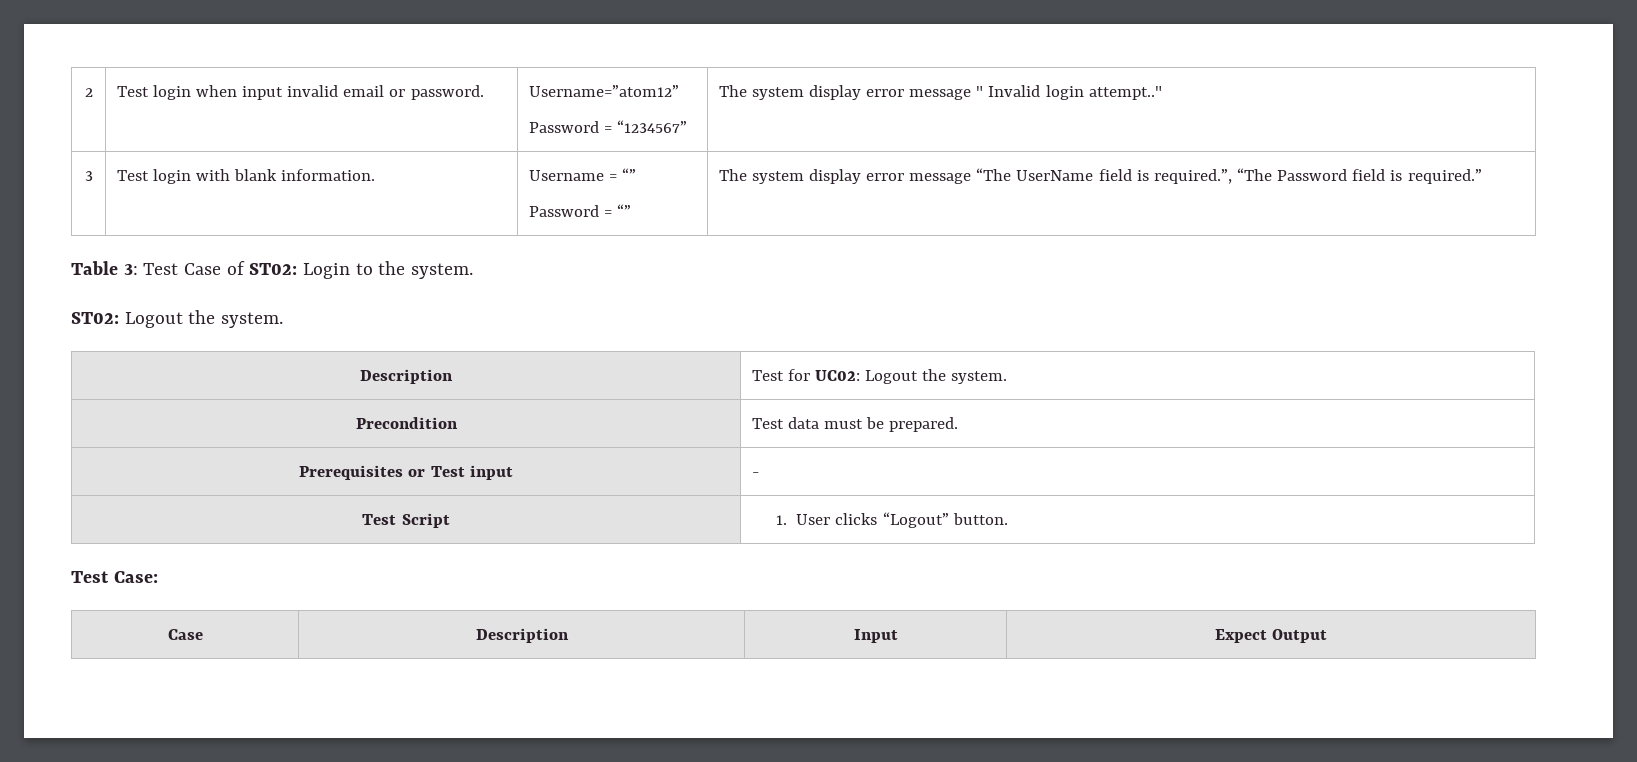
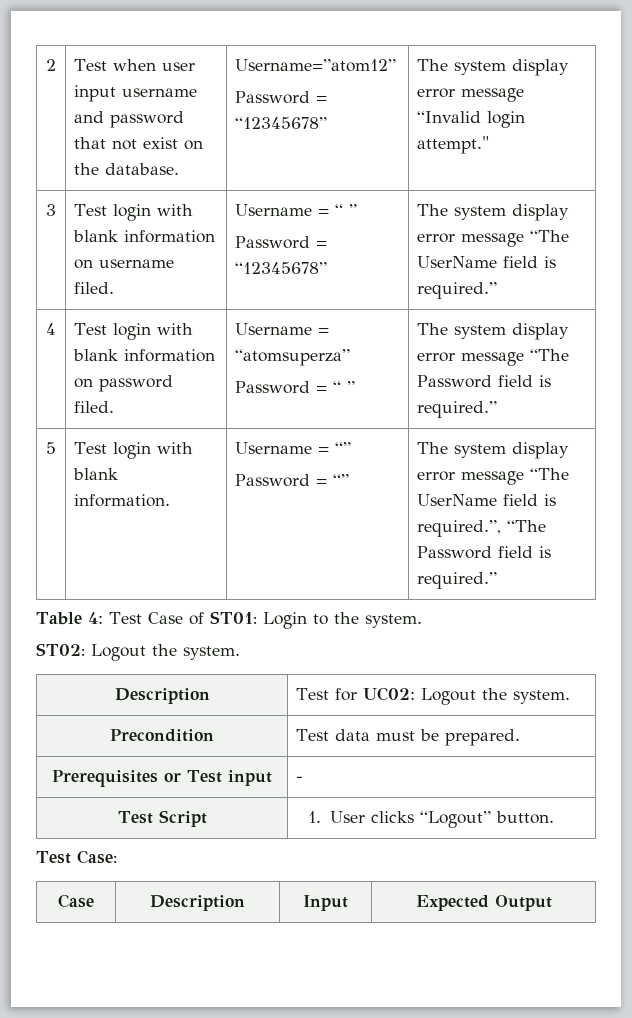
[152,85,484,100] login when input invalid email or password. -> [113,59,196,71] [74,85,198,102] [74,111,185,128] [74,137,204,150] [74,163,180,175] when user input username and password that not exist on the database.
[616,120,687,133] [718,85,1162,100] [84,171,93,181] “1234567” | The system display error message " Invalid login attempt.." // 3 -> [235,117,328,129] [417,59,570,76] [417,88,525,102] [417,111,526,128] [417,136,490,154] [46,204,56,216] [74,204,194,221] [73,230,216,243] [74,259,175,269] [74,282,115,294] [235,204,358,216] [235,236,328,249] [235,262,328,274] [417,204,570,221] [417,230,570,247] [417,256,557,268] [417,282,498,299] [46,323,56,335] [74,323,194,340] [73,349,216,362] [74,375,174,392] [74,401,115,413] [235,323,330,335] [235,349,351,366] [235,381,356,394] [417,323,570,340] [417,349,570,366] [417,375,552,388] [417,401,498,418] [46,442,56,454] “12345678” | The system display error message “Invalid login attempt." // 3 | Test login with blank information on username filed. | Username = “ ” // Password = “12345678” | The system display error message “The UserName field is required.” // 4 | Test login with blank information on password filed. | Username = “atomsuperza” // Password = “ ” | The system display error message “The Password field is required.” // 5
[123,264,138,275] 3: -> [87,612,103,624] 4:
[249,263,298,275] ST02: -> [209,611,257,624] ST01:
[1214,629,1267,643] Expect -> [415,895,489,911] Expected

